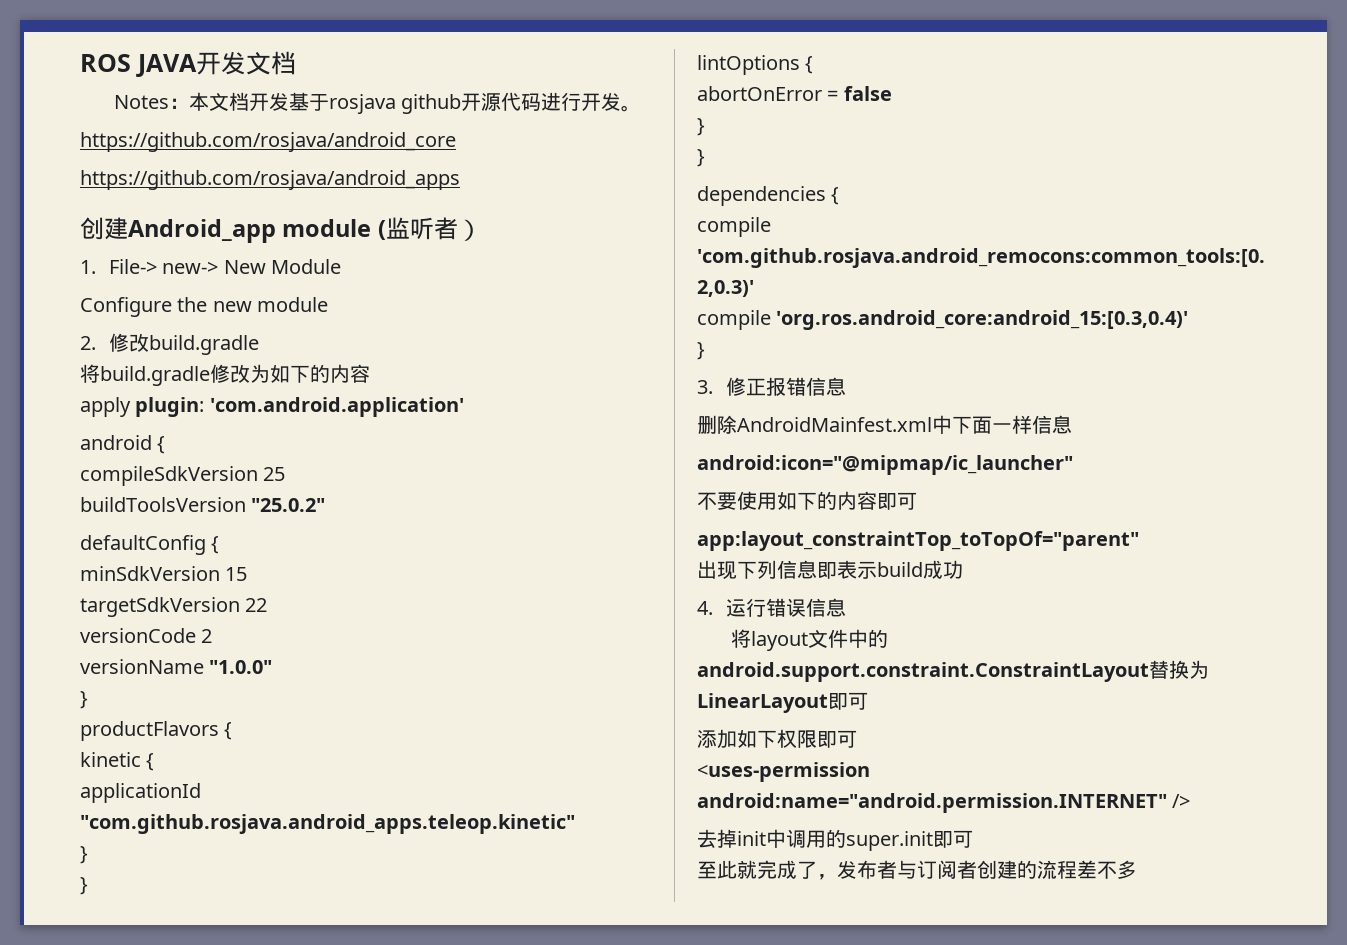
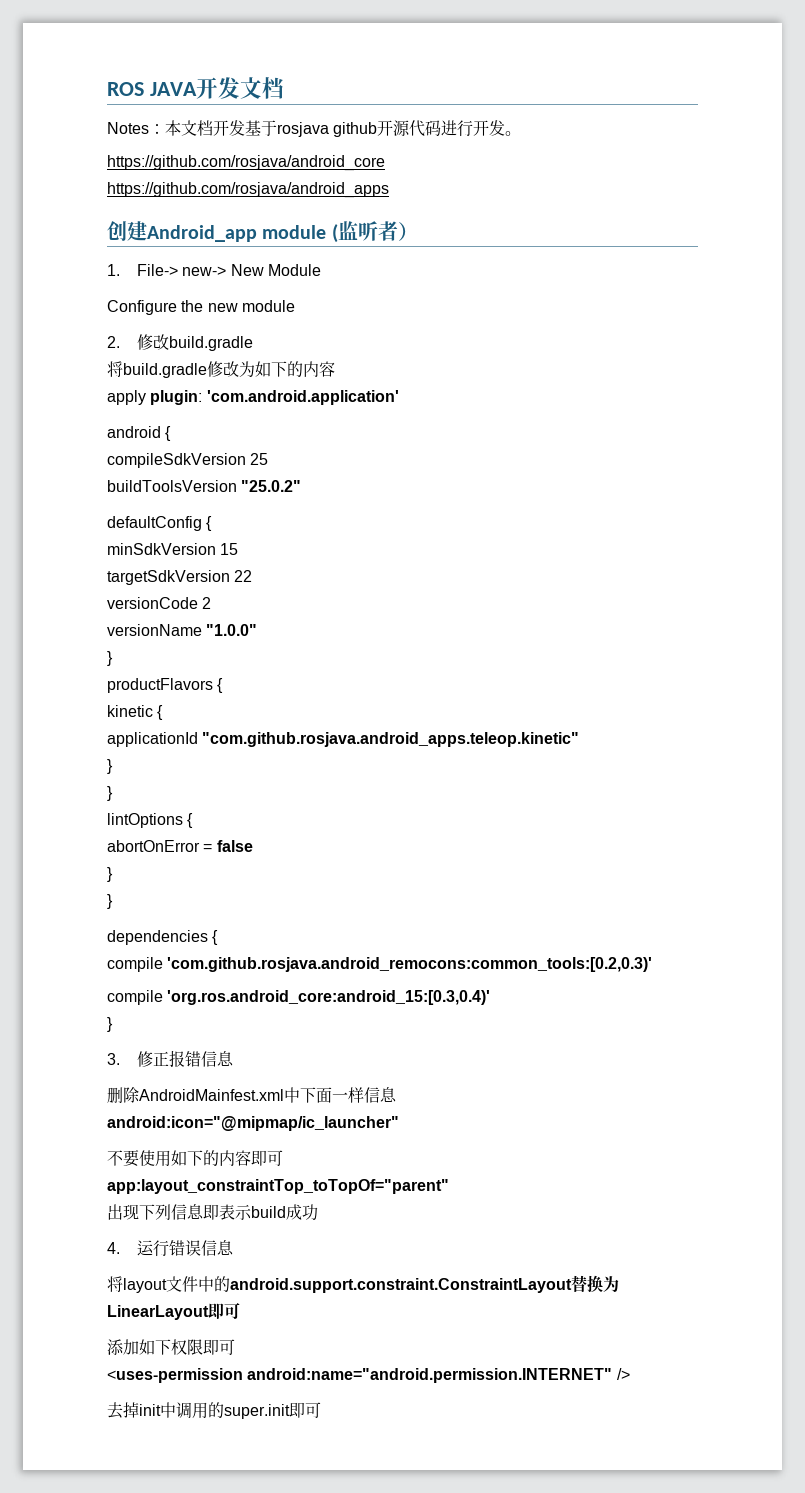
[697,860,1137,880] // 至此就完成了，发布者与订阅者创建的流程差不多 -> (321, 1410) none

